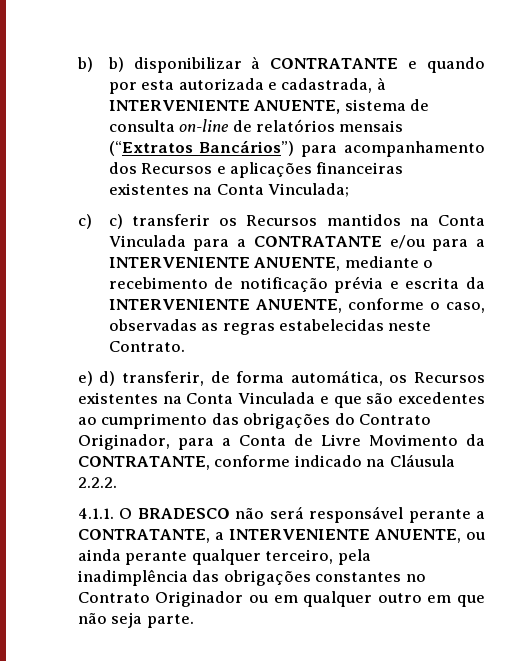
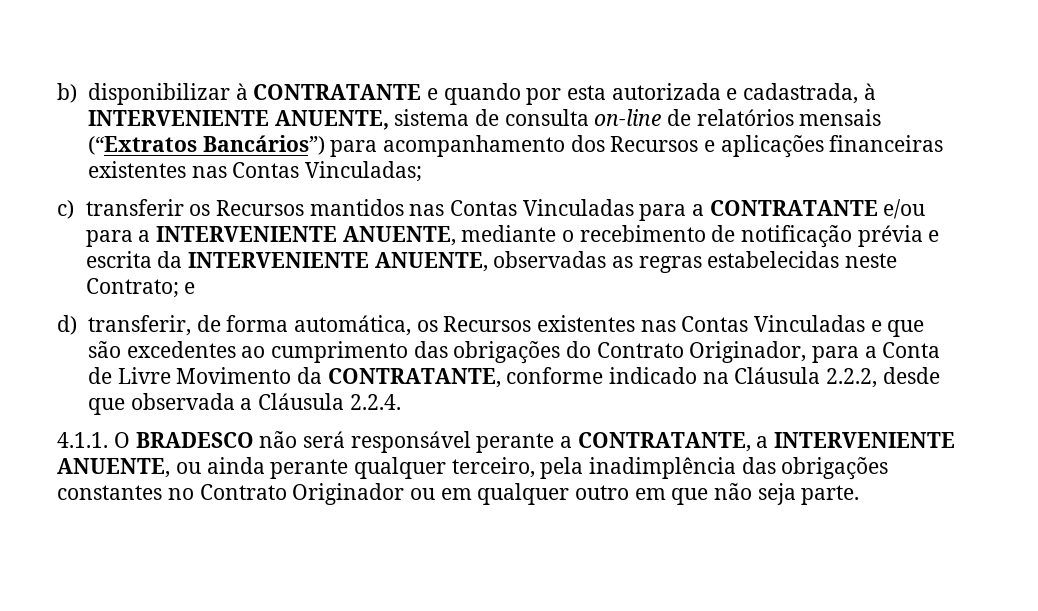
[76,57,124,72] b) b) -> [57,83,78,103] b)
[193,183,350,197] [77,214,123,229] na Conta Vinculada; // c) c) -> [191,161,422,182] [57,200,75,219] nas Contas Vinculadas; // c)
[409,215,486,226] [108,235,186,247] na Conta Vinculada -> [409,199,634,216] nas Contas Vinculadas
[347,298,486,313] conforme o caso, -> (488, 262) none
[108,341,185,352] [77,371,93,386] Contrato. // e) -> [85,278,196,298] Contrato; e //
[162,392,316,404] na Conta Vinculada -> [640,315,865,332] nas Contas Vinculadas
[77,477,117,488] 2.2.2. -> [825,367,940,388] [87,393,401,415] 2.2.2, desde que observada a Cláusula 2.2.4.

